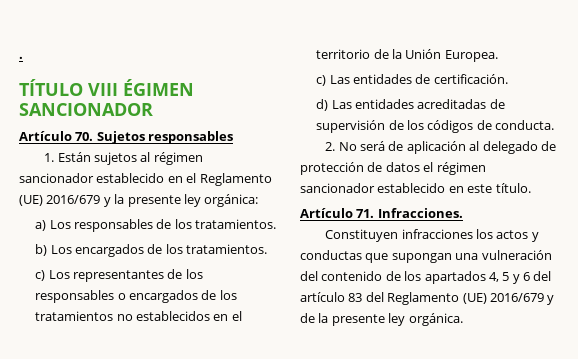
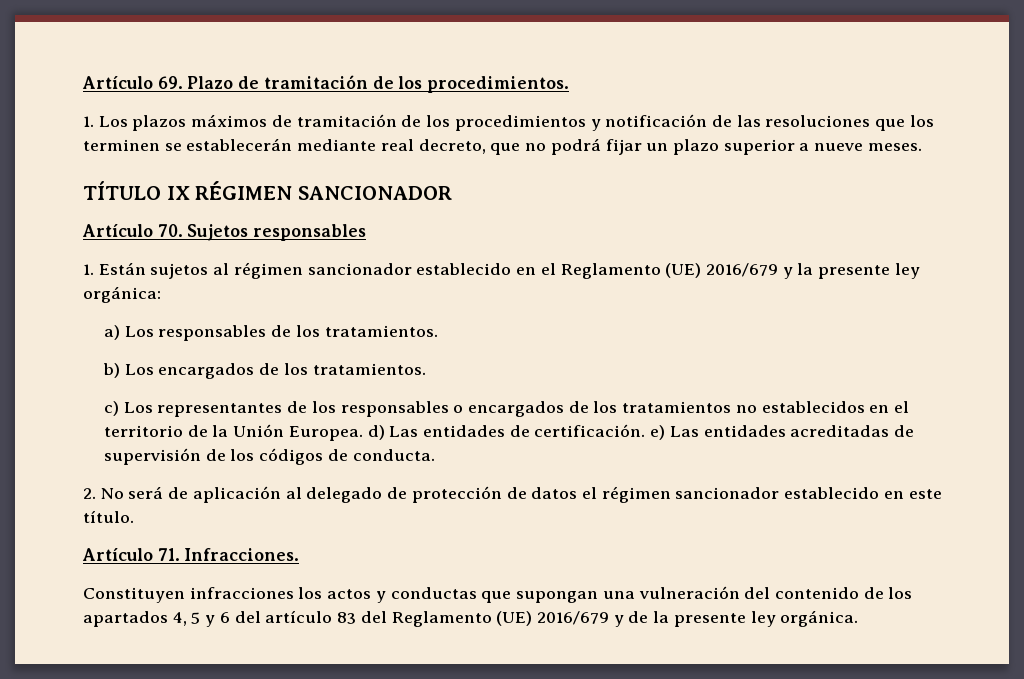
[19,56,23,59] . -> [82,75,570,93] [83,114,934,131] [83,138,922,155] Artículo 69. Plazo de tramitación de los procedimientos. // 1. Los plazos máximos de tramitación de los procedimientos y notificación de las resoluciones que los terminen se establecerán mediante real decreto, que no podrá fijar un plazo superior a nueve meses.
[88,79,194,96] VIII ÉGIMEN -> [166,181,293,200] IX RÉGIMEN
[316,75,327,86] // c) -> [367,425,385,440] d)
[316,99,329,111] // d) -> [650,425,666,440] e)

